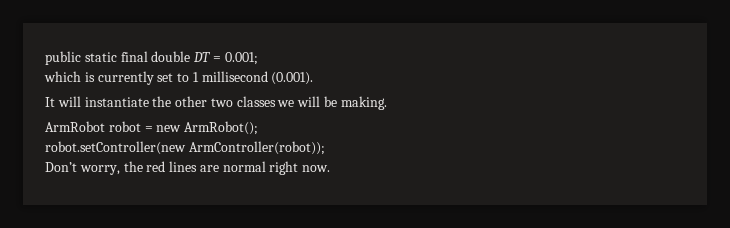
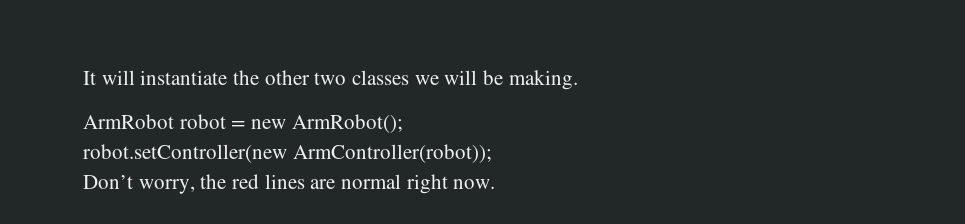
[45,51,258,65] [44,71,314,85] public static final double DT = 0.001; // which is currently set to 1 millisecond (0.001). // -> (83, 78) none

